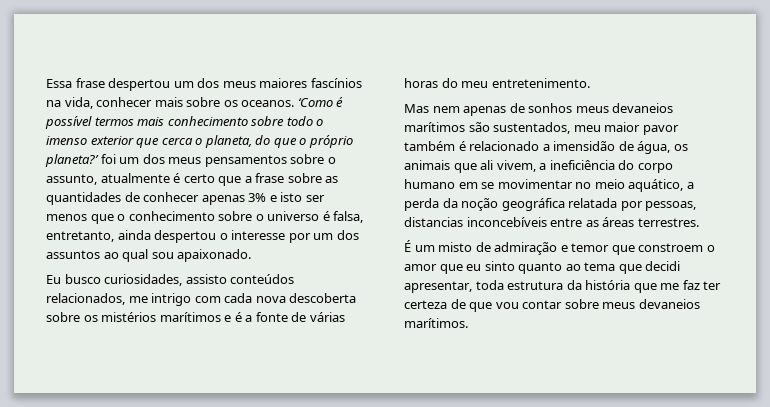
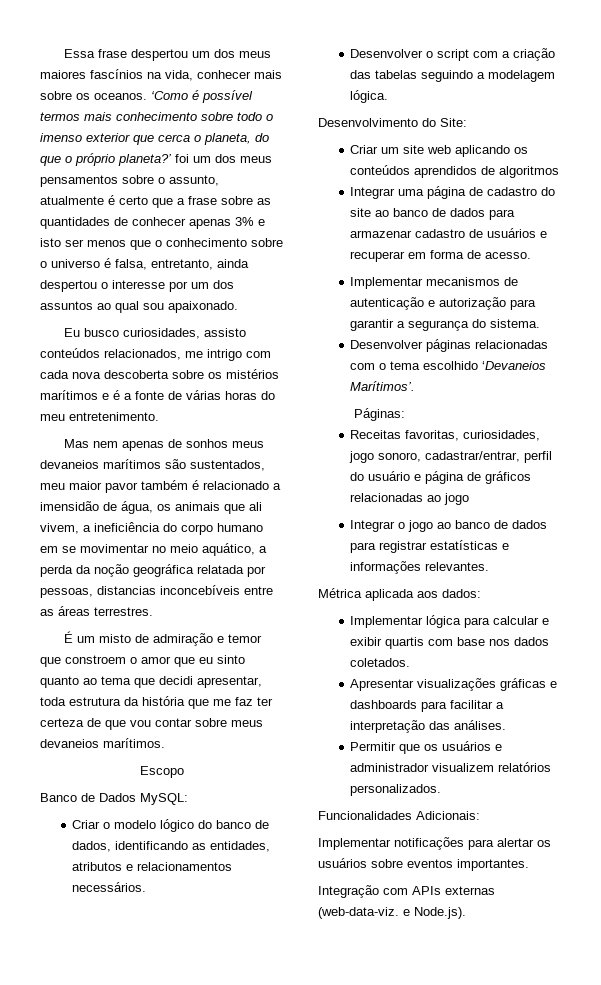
(468, 323) none -> [139,766,184,778] [40,793,188,805] [72,819,270,832] [72,841,271,852] [72,862,233,871] [72,882,147,892] [350,48,556,61] [350,70,556,82] [350,90,389,103] [318,118,467,127] [350,145,529,157] [350,165,560,178] [350,186,556,199] [350,208,516,220] [350,228,548,238] [350,250,532,262] [350,277,519,289] [350,297,537,310] [350,319,541,331] [350,339,549,352] [350,361,547,370] [350,381,416,391] [354,408,406,421] [350,430,541,441] [349,451,553,463] [350,471,532,484] [350,493,470,505] [350,520,548,532] [350,540,510,553] [350,561,490,574] [318,588,481,601] [350,615,550,628] [350,637,550,649] [350,658,411,667] [350,678,558,691] [350,700,505,712] [350,720,507,733] [350,741,503,754] [350,762,552,772] [350,784,442,796] [318,811,480,820] [318,837,551,850] [318,858,529,871] [318,885,495,898] [318,907,466,919] // Escopo // Banco de Dados MySQL: // Criar o modelo lógico do banco de dados, identificando as entidades, atributos e relacionamentos necessários. // Desenvolver o script com a criação das tabelas seguindo a modelagem lógica. // Desenvolvimento do Site: // Criar um site web aplicando os conteúdos aprendidos de algoritmos // Integrar uma página de cadastro do site ao banco de dados para armazenar cadastro de usuários e recuperar em forma de acesso. // Implementar mecanismos de autenticação e autorização para garantir a segurança do sistema. // Desenvolver páginas relacionadas com o tema escolhido ‘Devaneios Marítimos’. // Páginas: // Receitas favoritas, curiosidades, jogo sonoro, cadastrar/entrar, perfil do usuário e página de gráficos relacionadas ao jogo // Integrar o jogo ao banco de dados para registrar estatísticas e informações relevantes. // Métrica aplicada aos dados: // Implementar lógica para calcular e exibir quartis com base nos dados coletados. // Apresentar visualizações gráficas e dashboards para facilitar a interpretação das análises. // Permitir que os usuários e administrador visualizem relatórios personalizados. // Funcionalidades Adicionais: // Implementar notificações para alertar os usuários sobre eventos importantes. // Integração com APIs externas (web-data-viz. e Node.js).

